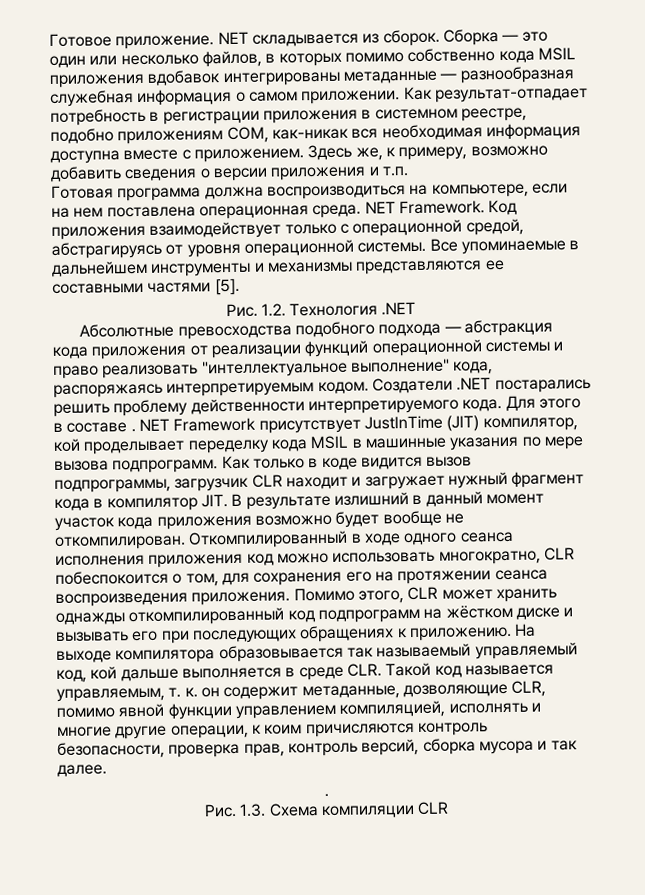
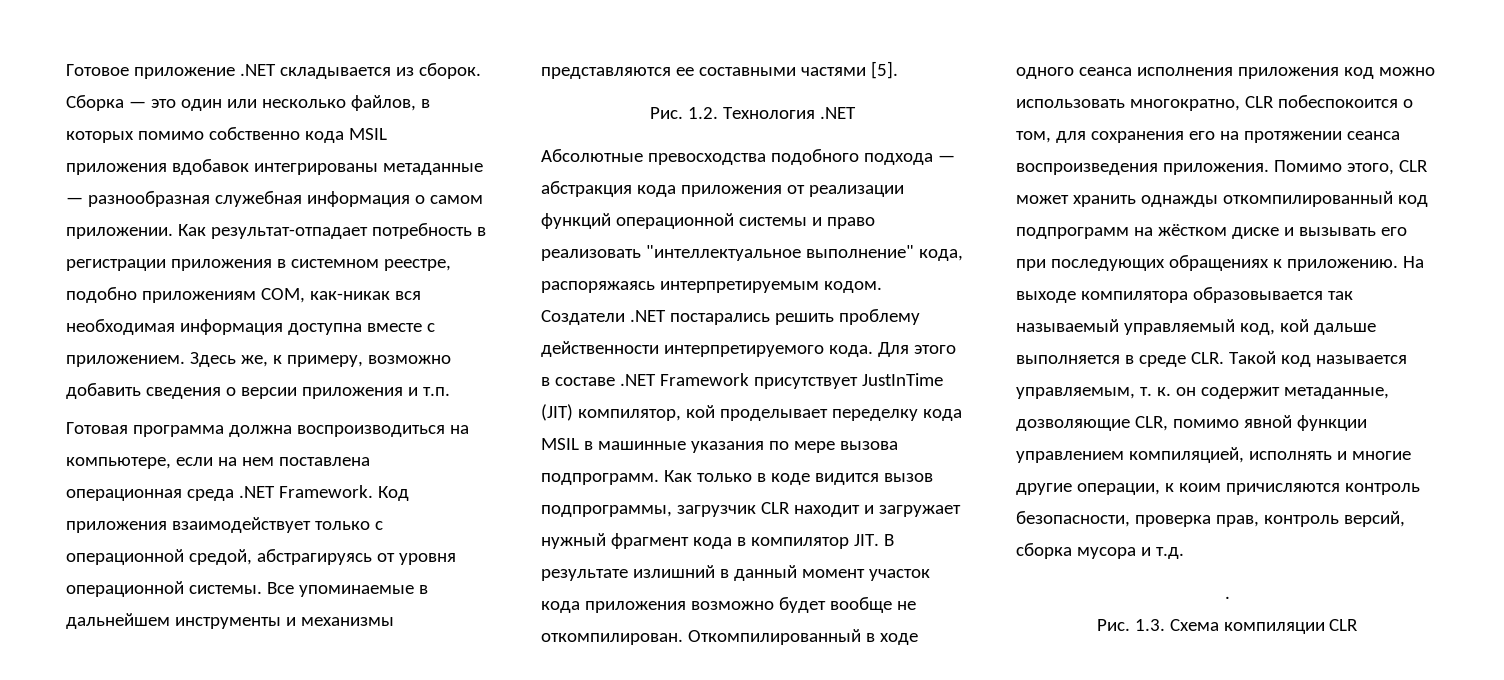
[115,31,249,50] приложение. NET -> [133,64,276,79] приложение .NET
[312,201,396,219] среда. NET -> [186,486,275,501] среда .NET
[130,418,170,433] . NET -> [619,374,656,386] .NET
[550,740,578,751] [57,764,107,777] так далее. -> [1155,547,1184,559] т.д.

